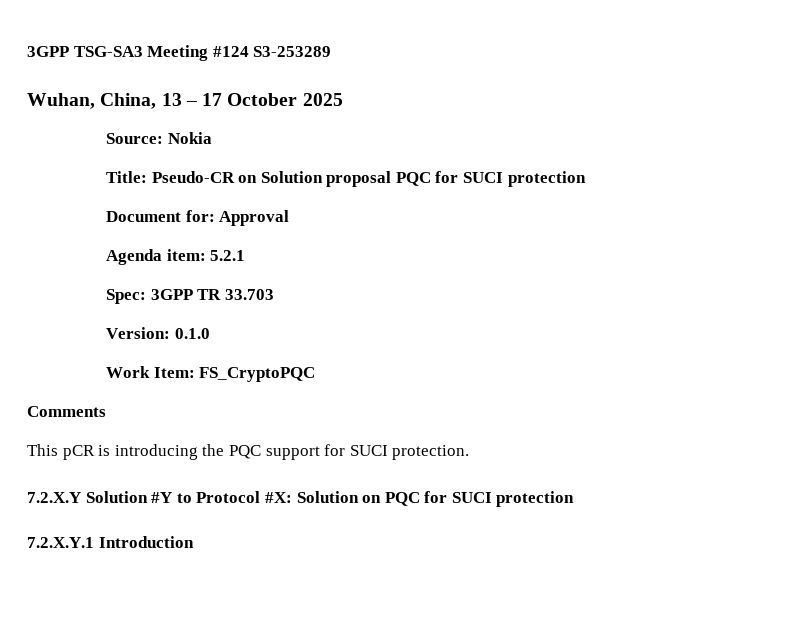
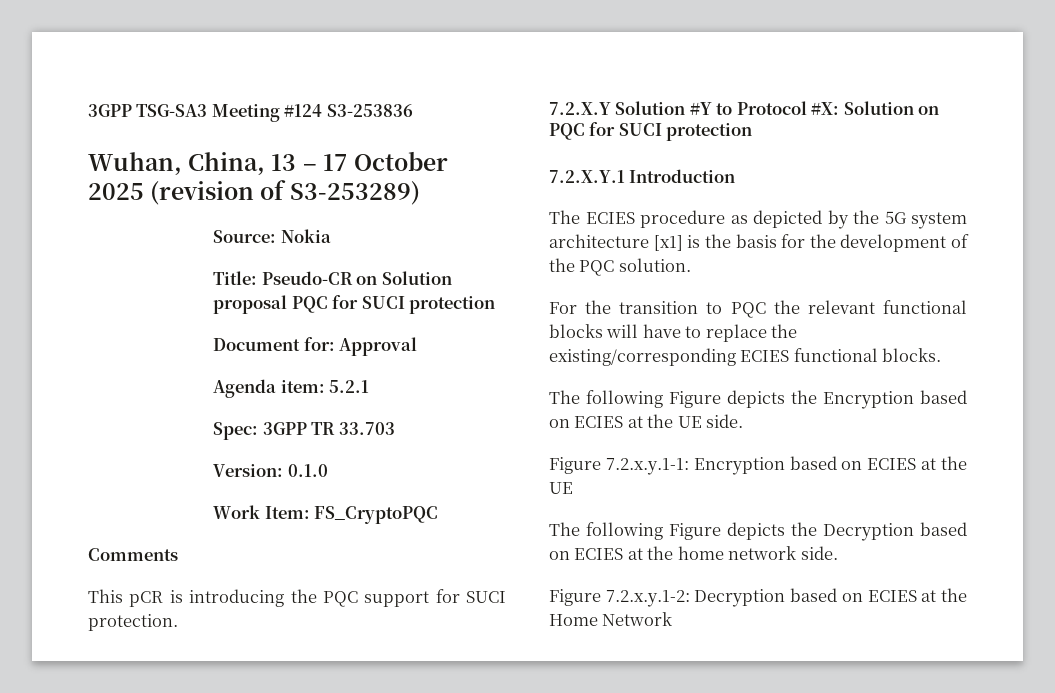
[253,46,332,57] S3-253289 -> [326,104,413,117] S3-253836
(343, 99) none -> [150,180,420,205] (revision of S3-253289)
(194, 542) none -> [549,210,967,229] [549,234,969,252] [549,258,691,276] [549,300,967,318] [549,324,798,342] [549,348,942,366] [549,390,967,409] [549,414,744,428] [549,456,967,475] [549,482,573,494] [549,522,967,541] [549,546,838,560] [549,588,967,607] [549,612,673,626] // The ECIES procedure as depicted by the 5G system architecture [x1] is the basis for the development of the PQC solution. // For the transition to PQC the relevant functional blocks will have to replace the existing/corresponding ECIES functional blocks. // The following Figure depicts the Encryption based on ECIES at the UE side. // Figure 7.2.x.y.1-1: Encryption based on ECIES at the UE // The following Figure depicts the Decryption based on ECIES at the home network side. // Figure 7.2.x.y.1-2: Decryption based on ECIES at the Home Network

